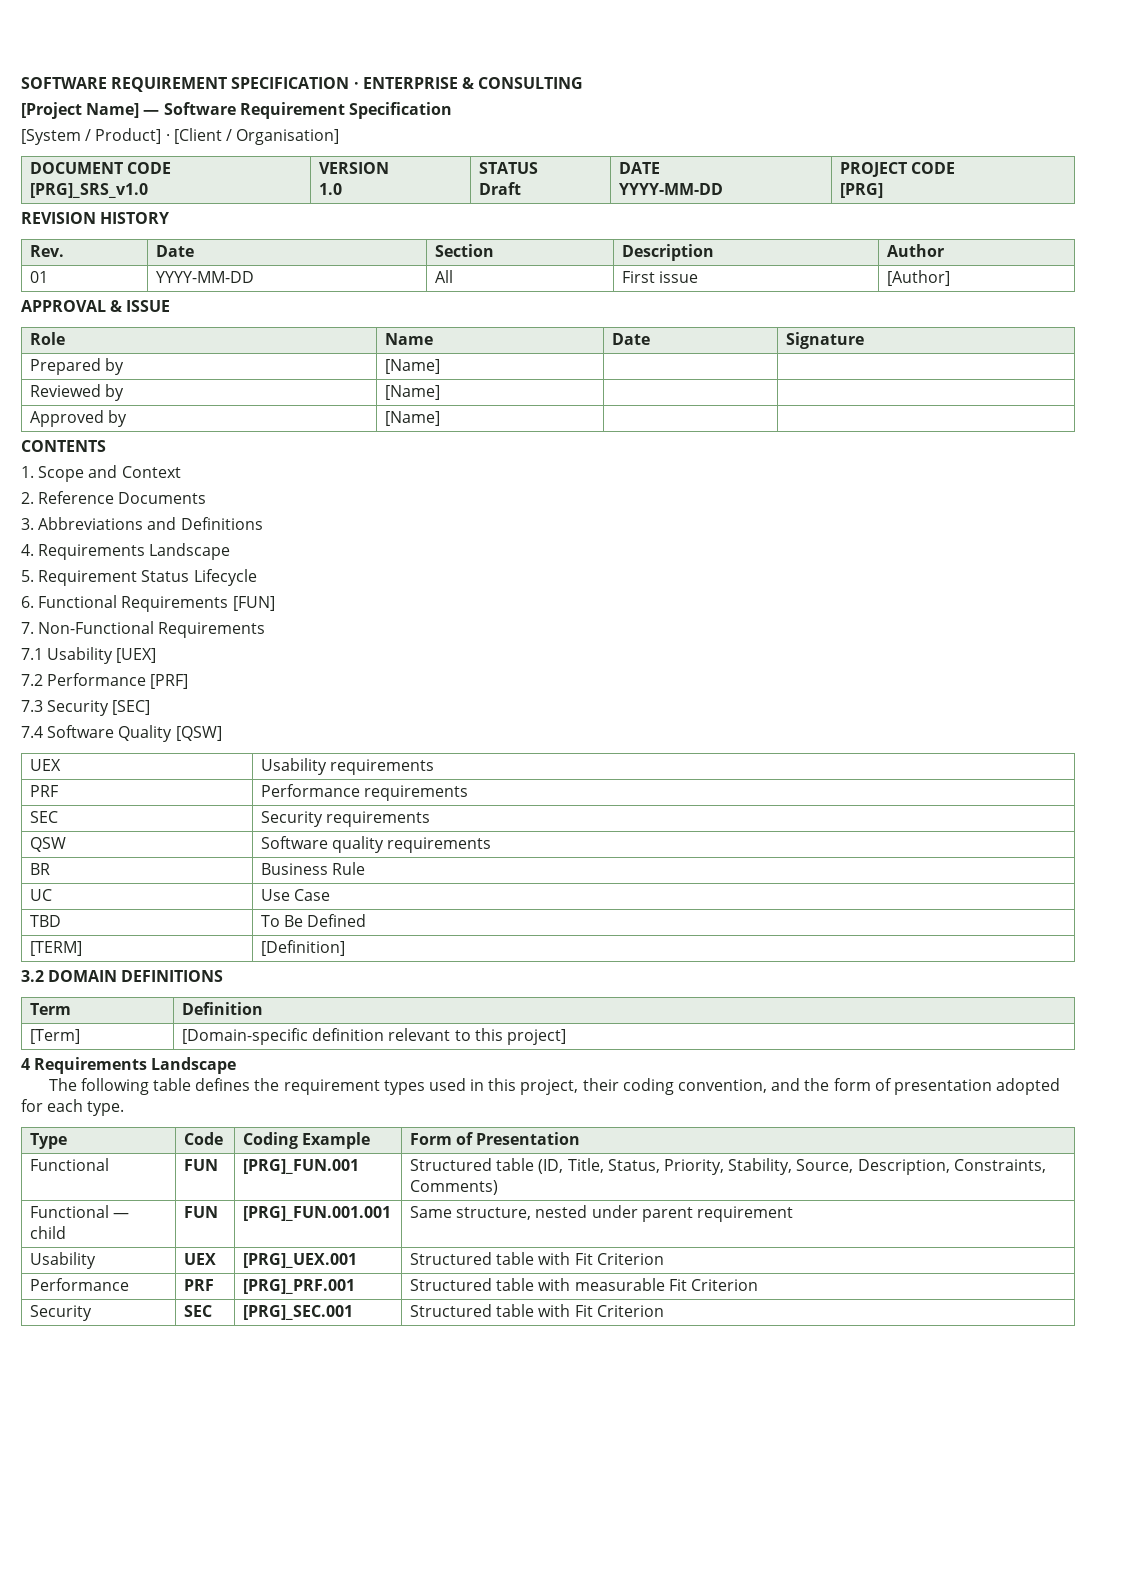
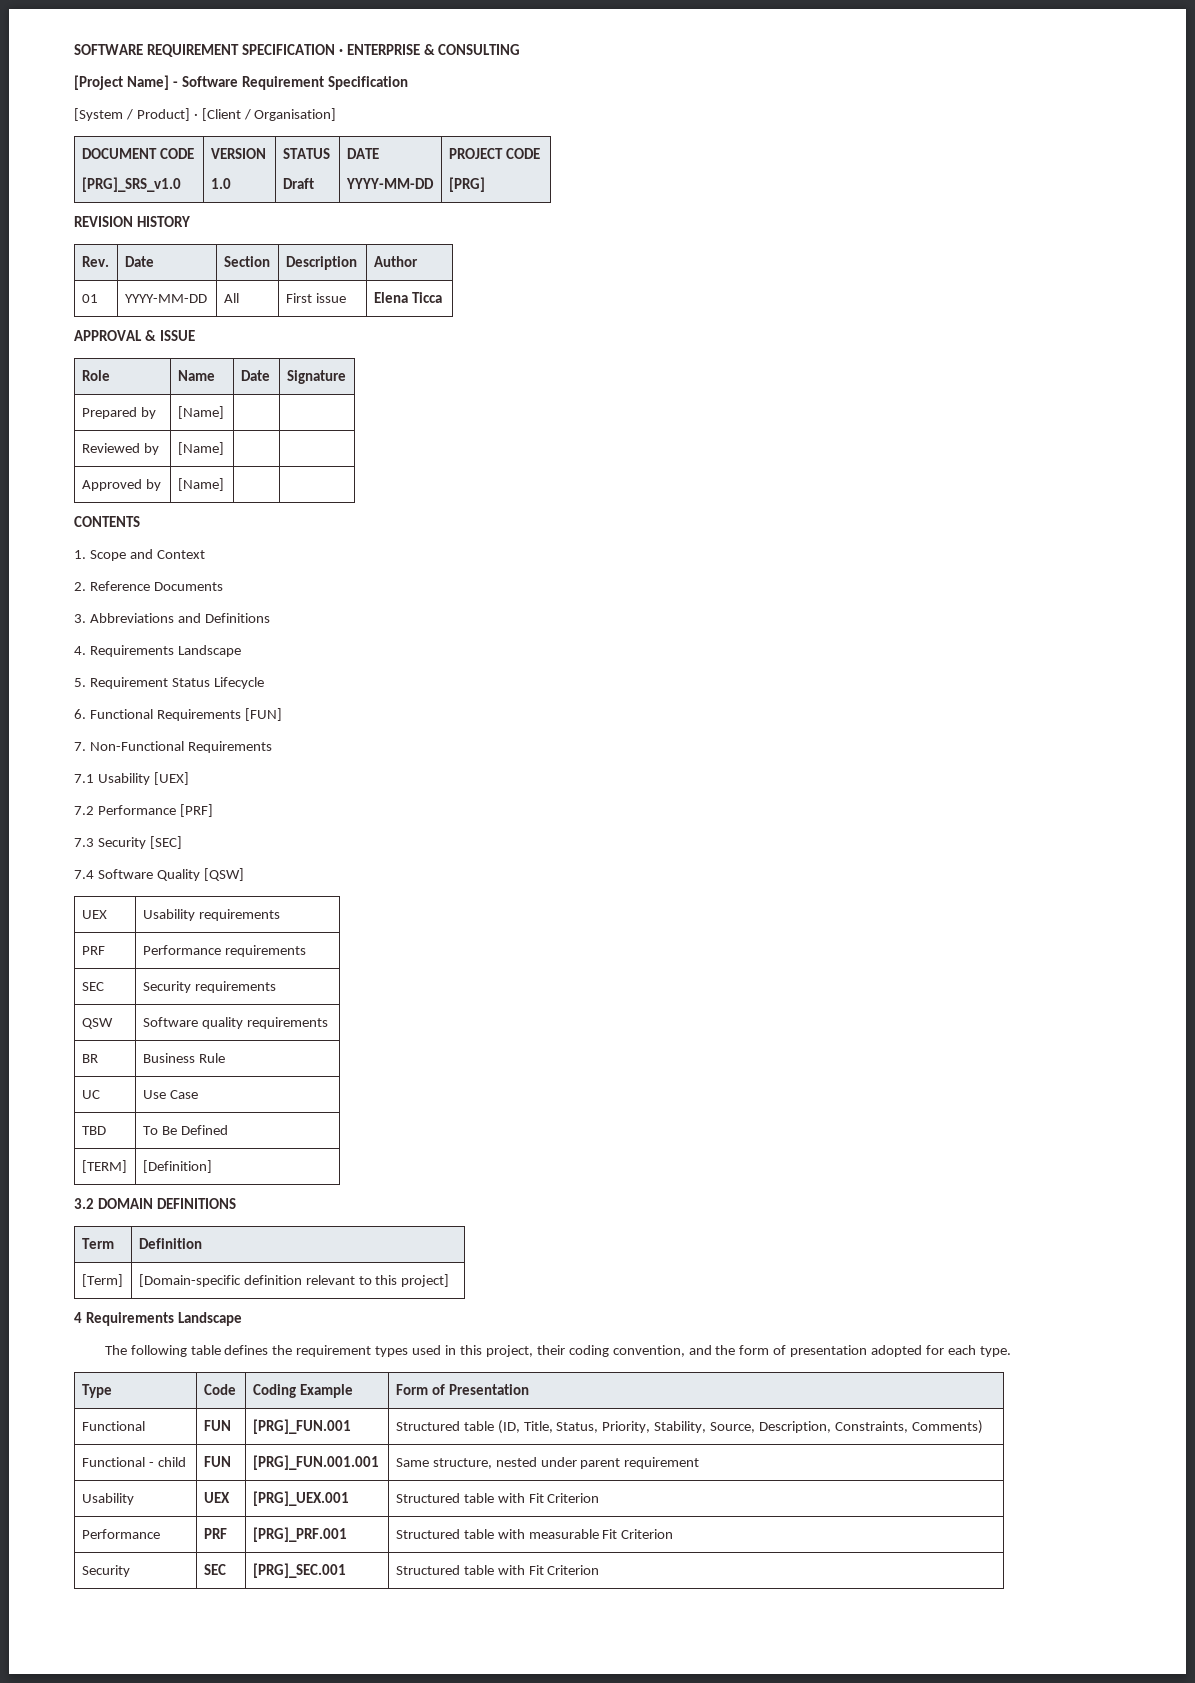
[143,110,160,115] — -> [172,81,178,87] -
[887,270,951,286] [Author] -> [373,292,442,303] Elena Ticca
[113,1213,130,1218] — -> [148,1462,154,1467] -

